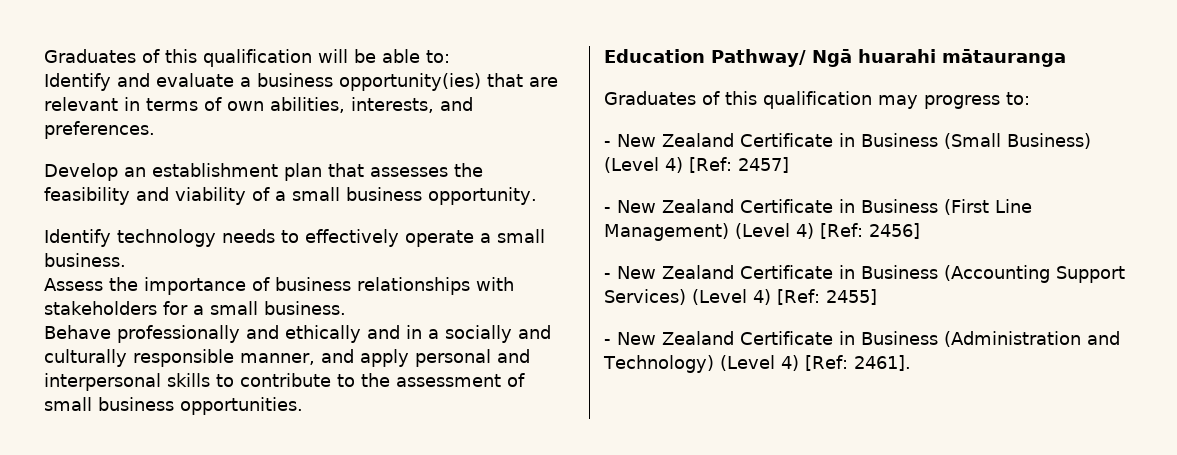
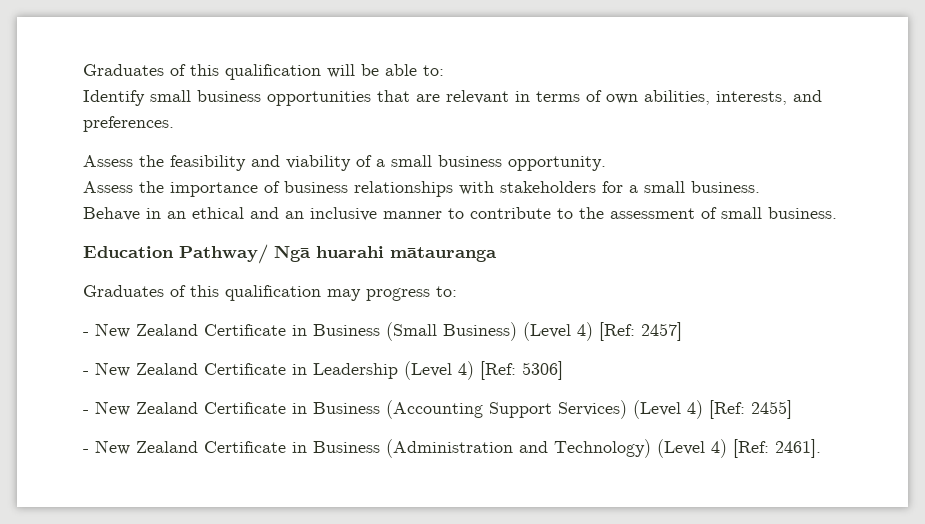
[117,73,481,91] and evaluate a business opportunity(ies) -> [150,90,371,106] small business opportunities
[44,163,448,181] Develop an establishment plan that assesses -> [83,155,133,167] Assess
[44,229,545,247] [44,253,126,267] // Identify technology needs to effectively operate a small business. -> (606, 163) none
[117,325,551,343] [44,349,530,367] [44,373,210,391] professionally and ethically and in a socially and culturally responsible manner, and apply personal and interpersonal skills -> [146,207,442,221] in an ethical and an inclusive manner
[98,397,303,415] business opportunities. -> [768,207,837,219] business.
[861,199,1032,215] [604,223,920,241] Business (First Line Management) (Level 4) [Ref: 2456] -> [313,361,563,380] Leadership (Level 4) [Ref: 5306]

